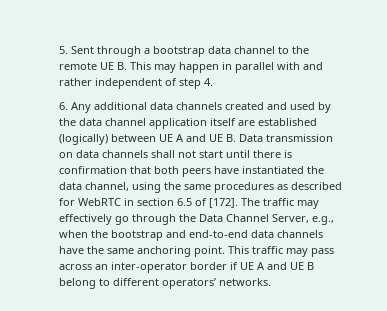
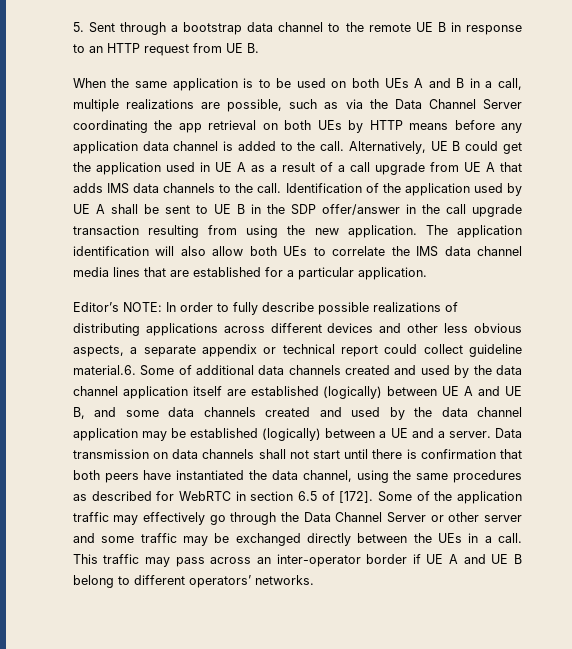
[116,62,323,73] [58,78,213,89] [58,102,91,113] B. This may happen in parallel with and rather independent of step 4. // 6. Any -> [437,22,523,35] [72,43,259,56] [72,78,522,91] [72,99,523,112] [72,120,523,133] [72,141,523,154] [72,162,522,175] [72,183,522,196] [72,204,522,217] [72,225,522,238] [72,246,523,257] [72,267,427,280] [72,302,458,315] [72,323,522,336] [72,344,522,357] [72,365,192,376] B in response to an HTTP request from UE B. // When the same application is to be used on both UEs A and B in a call, multiple realizations are possible, such as via the Data Channel Server coordinating the app retrieval on both UEs by HTTP means before any application data channel is added to the call. Alternatively, UE B could get the application used in UE A as a result of a call upgrade from UE A that adds IMS data channels to the call. Identification of the application used by UE A shall be sent to UE B in the SDP offer/answer in the call upgrade transaction resulting from using the new application. The application identification will also allow both UEs to correlate the IMS data channel media lines that are established for a particular application. // Editor’s NOTE: In order to fully describe possible realizations of distributing applications across different devices and other less obvious aspects, a separate appendix or technical report could collect guideline material.6. Some of
[225,134,236,142] B. -> [72,407,523,420] [72,428,491,441] B, and some data channels created and used by the data channel application may be established (logically) between a UE and a server.
[240,198,260,206] The -> [377,491,522,504] Some of the application
[271,214,334,225] [58,230,323,241] [58,246,225,257] Server, e.g., when the bootstrap and end-to-end data channels have the same anchoring point. -> [387,512,523,523] [72,533,522,546] Server or other server and some traffic may be exchanged directly between the UEs in a call.

